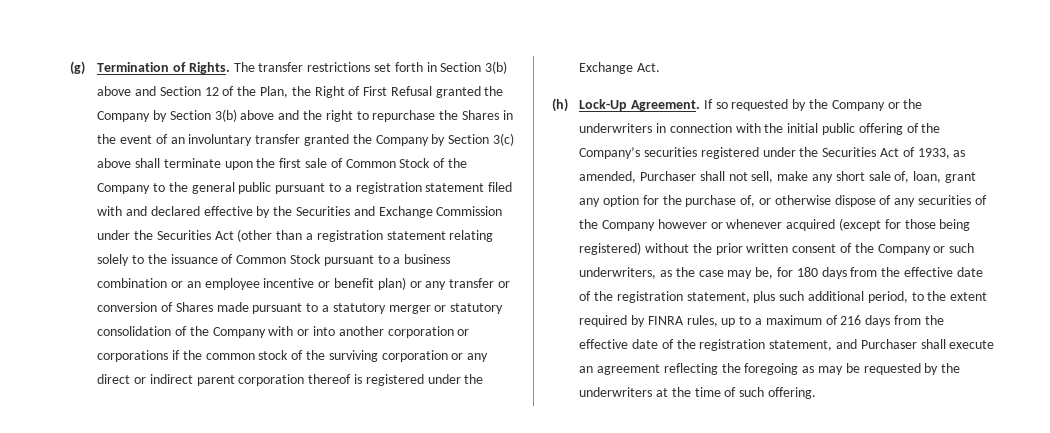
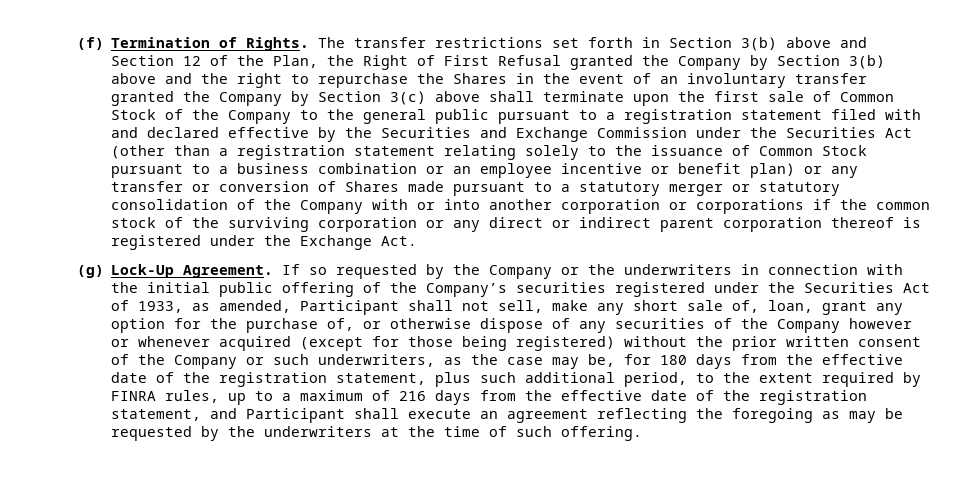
[70,61,85,75] (g) -> [77,37,104,50] (f)
[552,98,568,112] (h) -> [77,265,104,278] (g)
[640,171,697,181] Purchaser -> [300,300,400,315] Participant
[860,339,917,349] Purchaser -> [246,408,346,423] Participant

